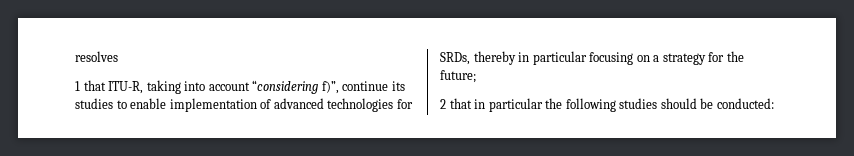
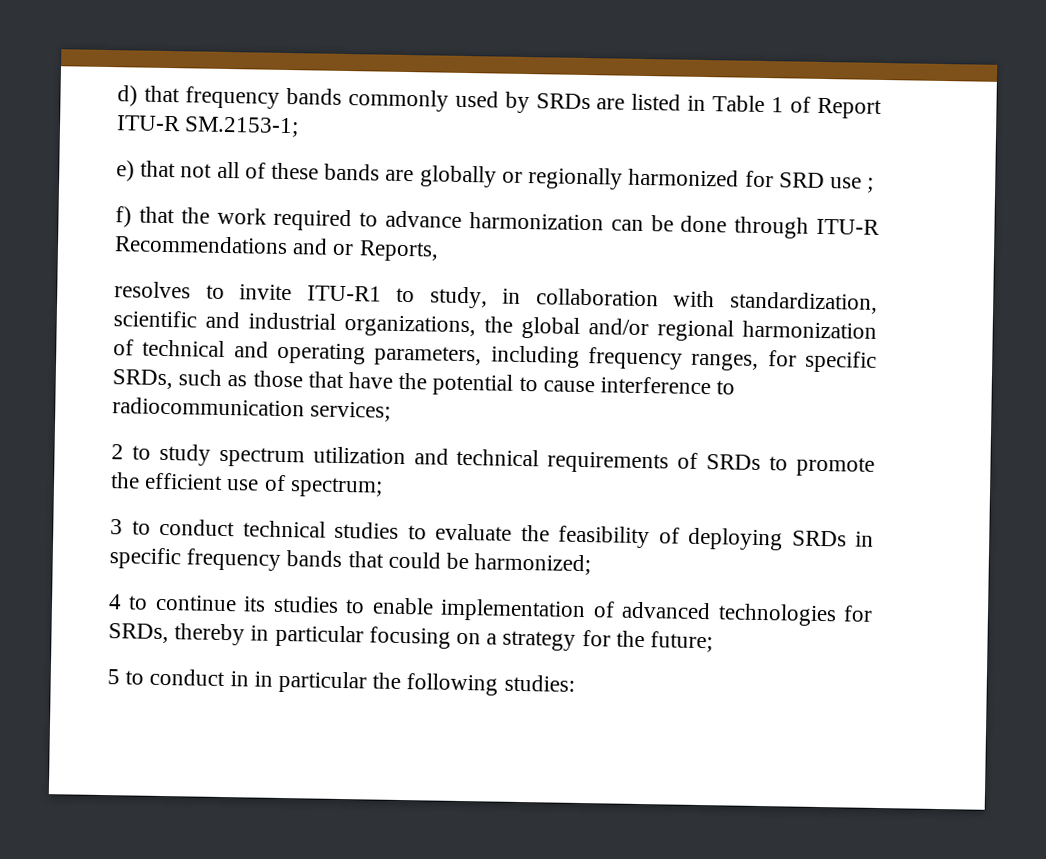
[75,51,118,62] [75,80,339,94] resolves // 1 that ITU-R, taking into account “considering f)”, -> [117,85,883,119] [116,115,300,138] [116,160,875,193] [115,206,880,239] [114,235,439,262] [114,281,878,314] [113,310,877,342] [113,339,877,373] [112,369,736,396] [112,397,392,422] [111,443,875,477] [110,472,383,498] [110,518,874,551] [109,547,592,576] [108,594,149,610] d) that frequency bands commonly used by SRDs are listed in Table 1 of Report ITU-R SM.2153-1; // e) that not all of these bands are globally or regionally harmonized for SRD use ; // f) that the work required to advance harmonization can be done through ITU-R Recommendations and or Reports, // resolves to invite ITU-R1 to study, in collaboration with standardization, scientific and industrial organizations, the global and/or regional harmonization of technical and operating parameters, including frequency ranges, for specific SRDs, such as those that have the potential to cause interference to radiocommunication services; // 2 to study spectrum utilization and technical requirements of SRDs to promote the efficient use of spectrum; // 3 to conduct technical studies to evaluate the feasibility of deploying SRDs in specific frequency bands that could be harmonized; // 4 to
[440,98,774,112] 2 that in particular the following studies should be conducted: -> [107,668,575,696] 5 to conduct in in particular the following studies:

